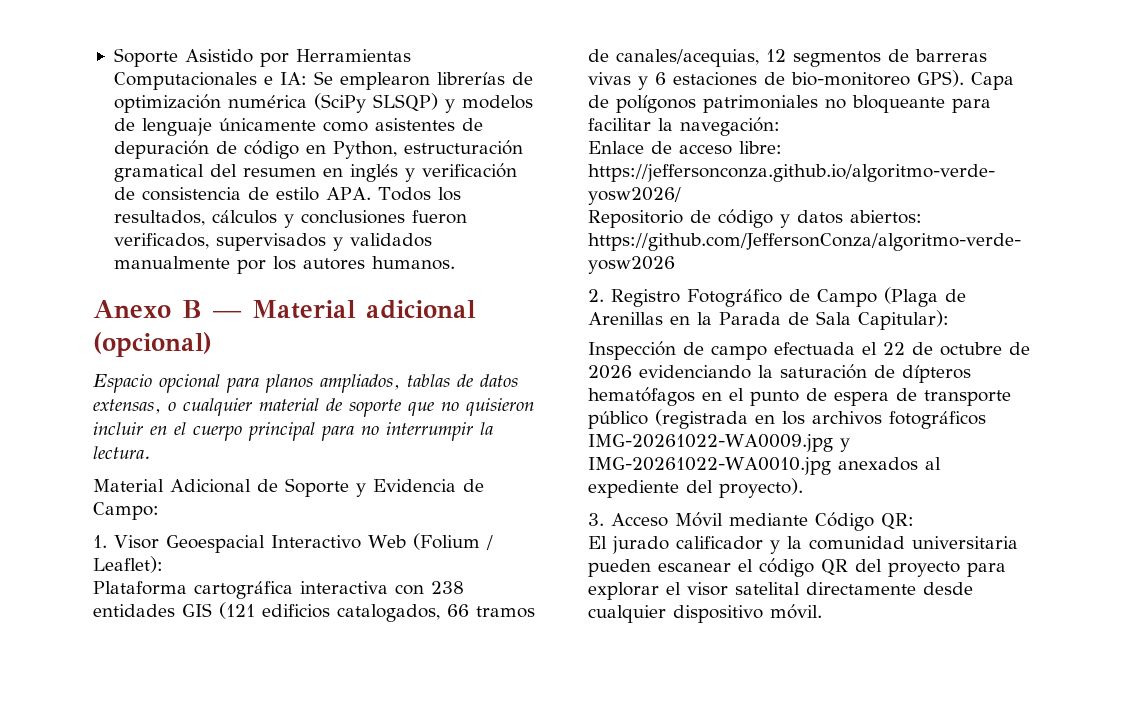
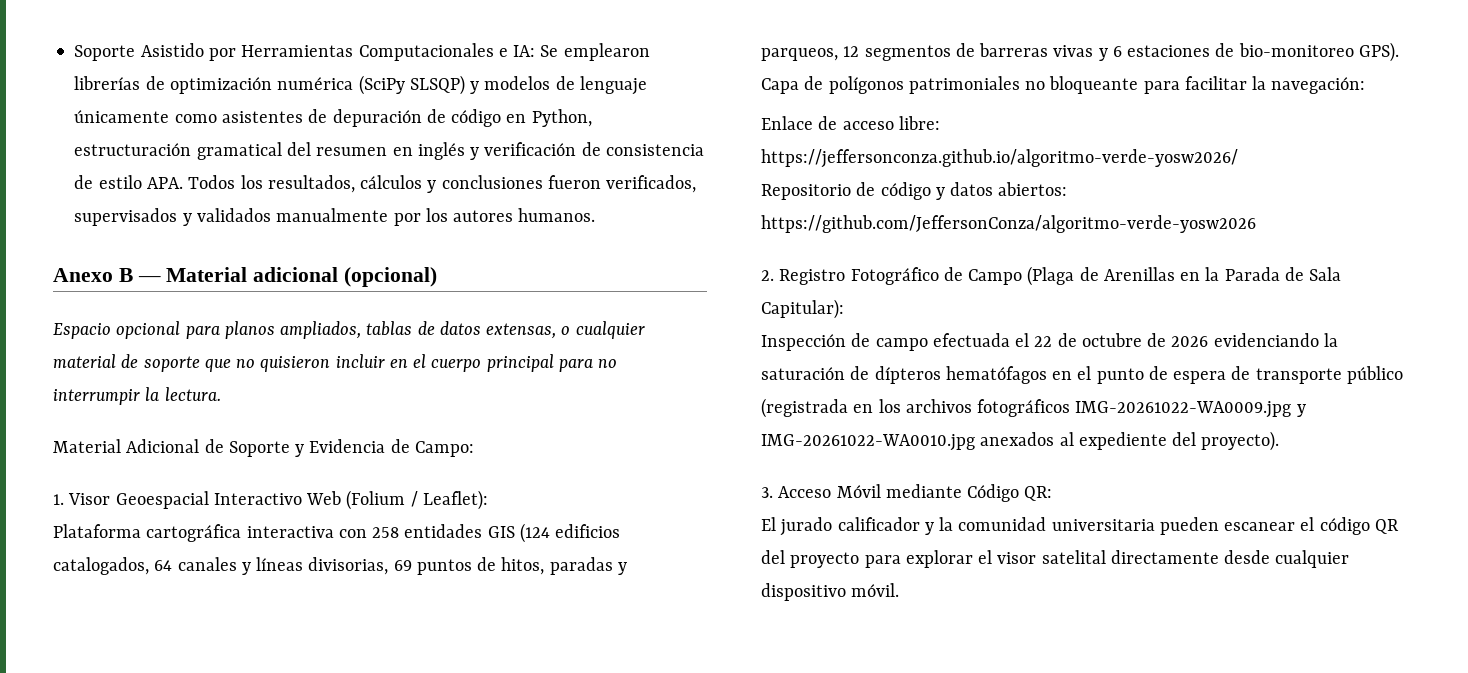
[431,581,464,594] 238 -> [372,527,400,538] 258
[219,602,255,619] (121 -> [519,523,550,543] (124
[447,604,535,618] [588,49,759,67] 66 tramos de canales/acequias, -> [154,557,627,575] [761,48,838,61] 64 canales y líneas divisorias, 69 puntos de hitos, paradas y parqueos,

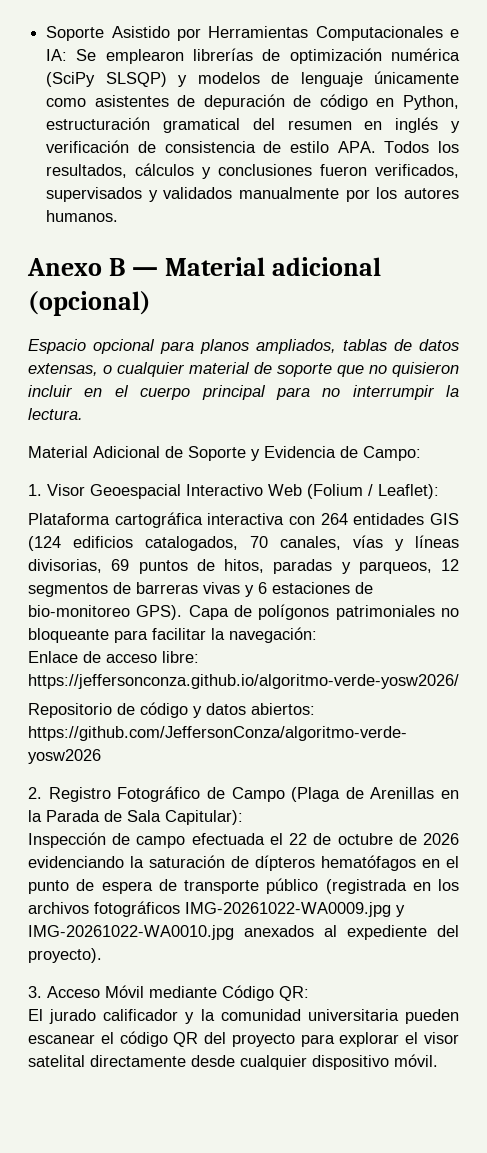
[372,527,400,538] 258 -> [320,513,348,525] 264
[154,557,237,571] 64 canales -> [250,535,383,550] 70 canales, vías

